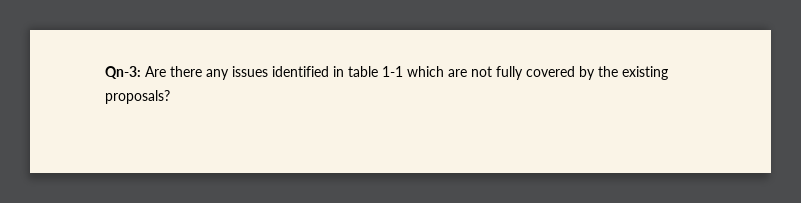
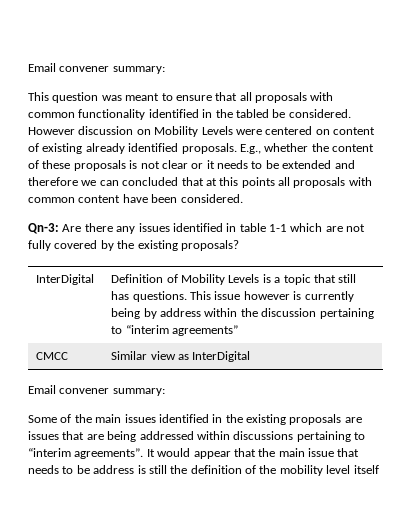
(105, 72) none -> [28,63,165,74] [28,92,334,103] [28,109,351,120] [28,126,375,137] [28,143,374,154] [28,160,355,171] [28,177,372,188] [28,194,243,203] Email convener summary: // This question was meant to ensure that all proposals with common functionality identified in the tabled be considered. However discussion on Mobility Levels were centered on content of existing already identified proposals. E.g., whether the content of these proposals is not clear or it needs to be extended and therefore we can concluded that at this points all proposals with common content have been considered. //
(170, 97) none -> [36,274,95,285] [111,274,357,285] [111,291,354,302] [111,308,374,319] [111,325,239,336] [36,352,69,360] [111,351,251,362] [28,385,165,396] [28,414,362,425] [28,431,365,442] [28,448,360,459] [28,465,379,476] // InterDigital | Definition of Mobility Levels is a topic that still has questions. This issue however is currently being by address within the discussion pertaining to “interim agreements” // CMCC | Similar view as InterDigital // Email convener summary: // Some of the main issues identified in the existing proposals are issues that are being addressed within discussions pertaining to “interim agreements”. It would appear that the main issue that needs to be address is still the definition of the mobility level itself

